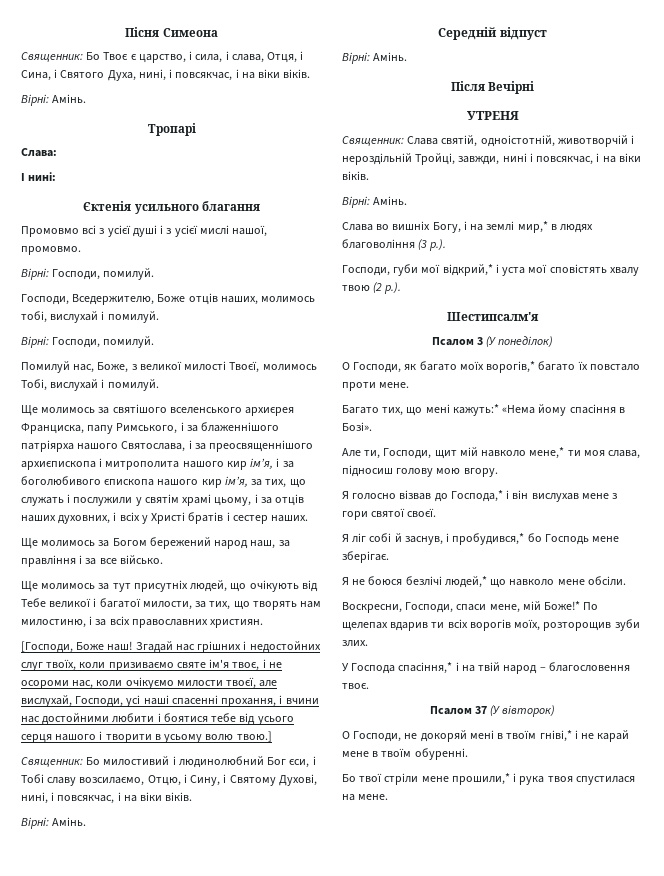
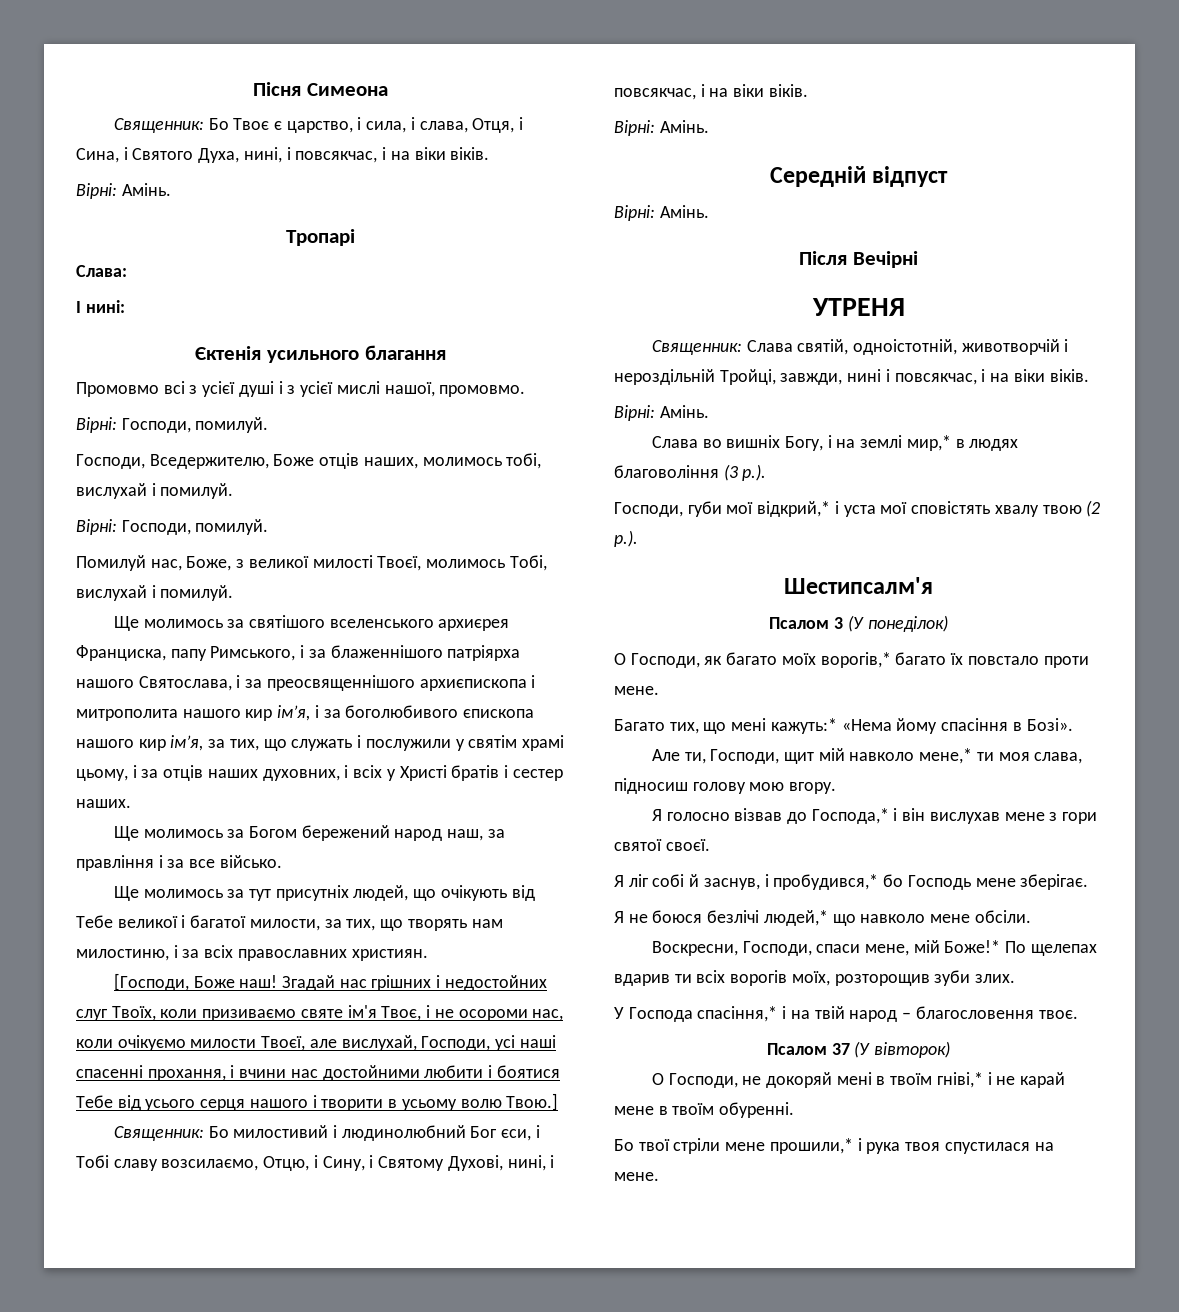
[46,659,77,671] твоїх, -> [111,1006,156,1021] Твоїх,
[232,662,260,671] твоє, -> [381,1006,422,1021] Твоє,
[226,677,257,689] твоєї, -> [261,1036,306,1051] Твоєї,
[211,713,237,722] тебе -> [76,1095,113,1108] Тебе
[236,731,272,742] твою.] -> [506,1093,559,1111] Твою.]

